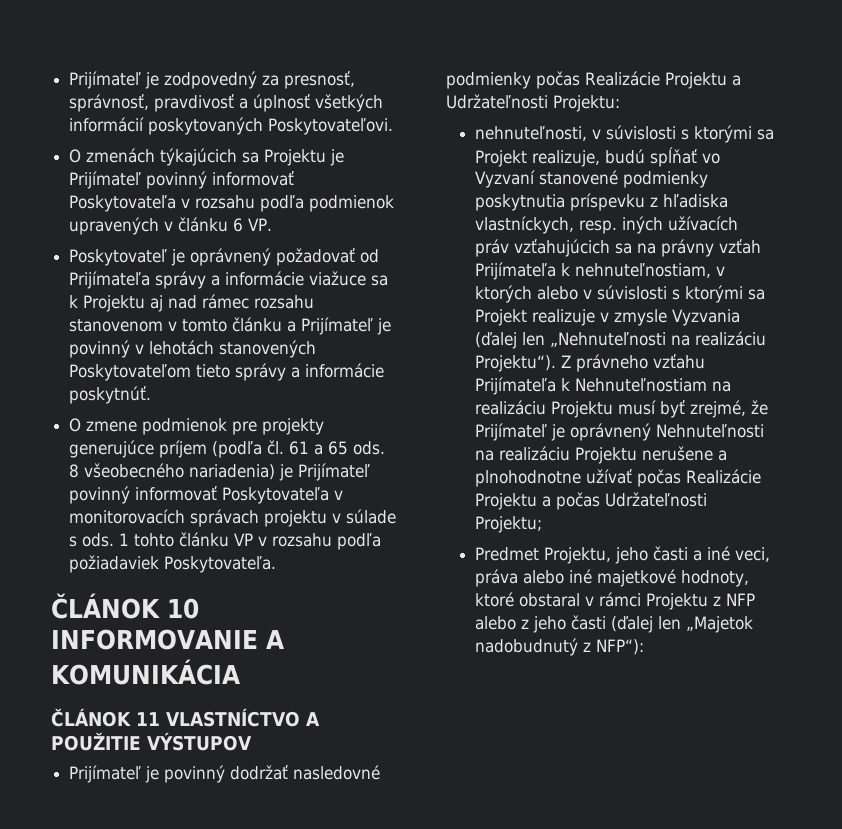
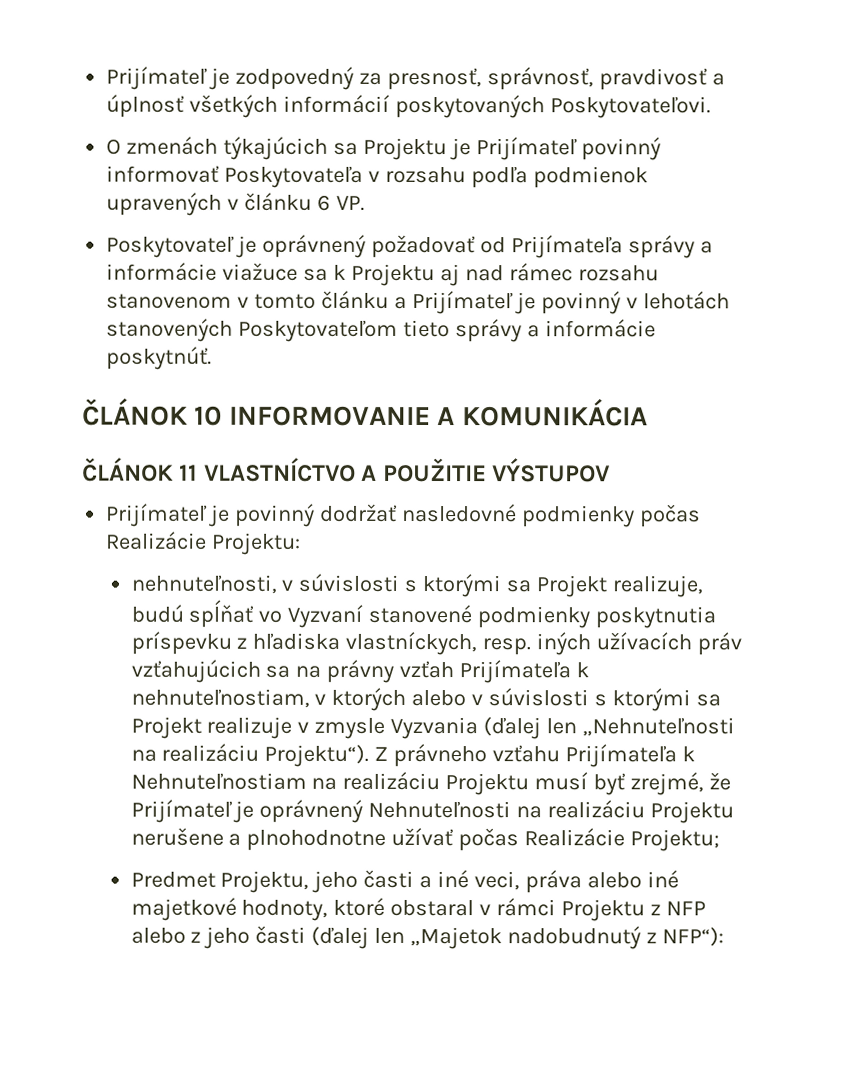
[69,418,325,435] [69,440,386,458] [69,463,371,481] [69,486,344,504] [69,509,397,527] [69,532,382,550] [69,555,277,573] // O zmene podmienok pre projekty generujúce príjem (podľa čl. 61 a 65 ods. 8 všeobecného nariadenia) je Prijímateľ povinný informovať Poskytovateľa v monitorovacích správach projektu v súlade s ods. 1 tohto článku VP v rozsahu podľa požiadaviek Poskytovateľa. -> (213, 358) none
[665,72,742,89] [446,94,549,109] Projektu a Udržateľnosti -> (208, 540) none
[475,492,708,510] Projektu a počas Udržateľnosti -> (626, 837) none

